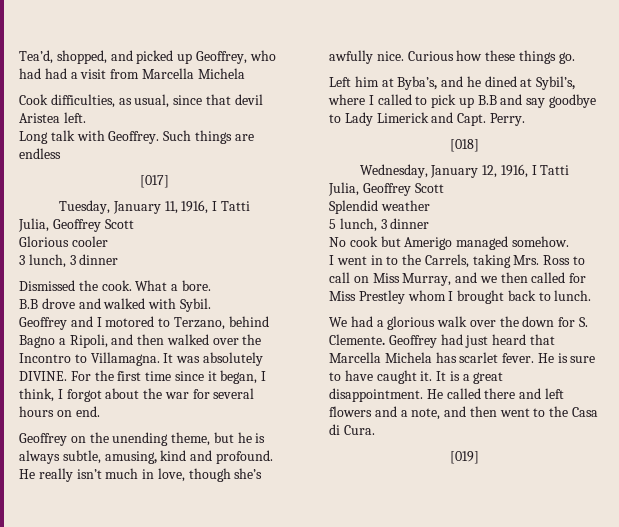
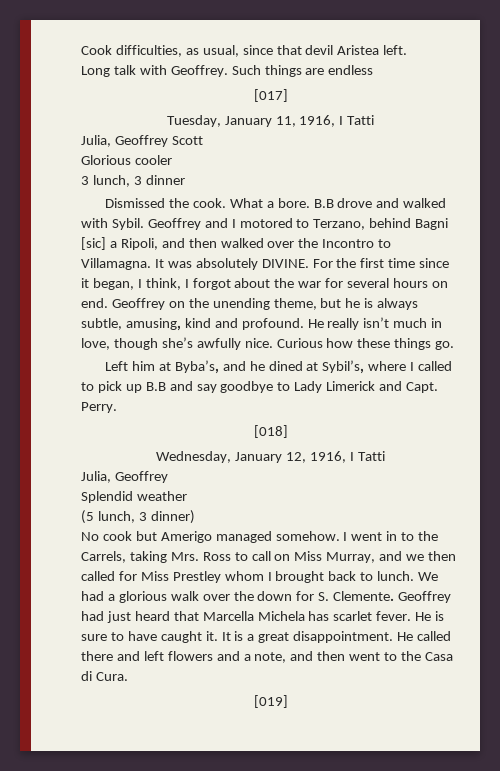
[19,50,276,64] [19,68,245,79] Tea’d, shopped, and picked up Geoffrey, who had had a visit from Marcella Michela // -> (81, 50) none
(211, 285) // -> (310, 203) none
(211, 305) // -> (144, 224) none
[19,335,55,348] Bagno -> [415,218,449,230] [81,237,106,250] Bagni [sic]
(100, 411) // -> (108, 303) none
[414,183,444,193] Scott -> (168, 477) none
[329,218,430,232] 5 lunch, 3 dinner -> [81,510,195,524] (5 lunch, 3 dinner)
(569, 241) // -> (340, 536) none
(592, 295) // -> (415, 576) none

